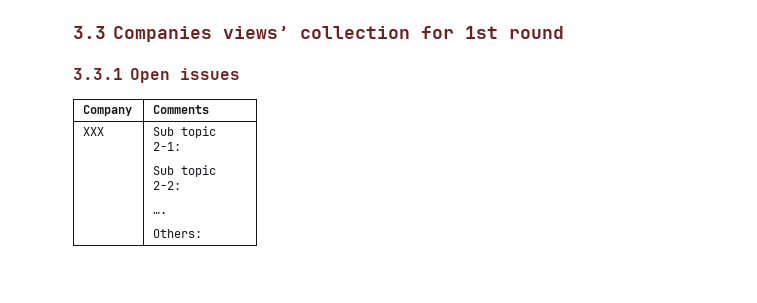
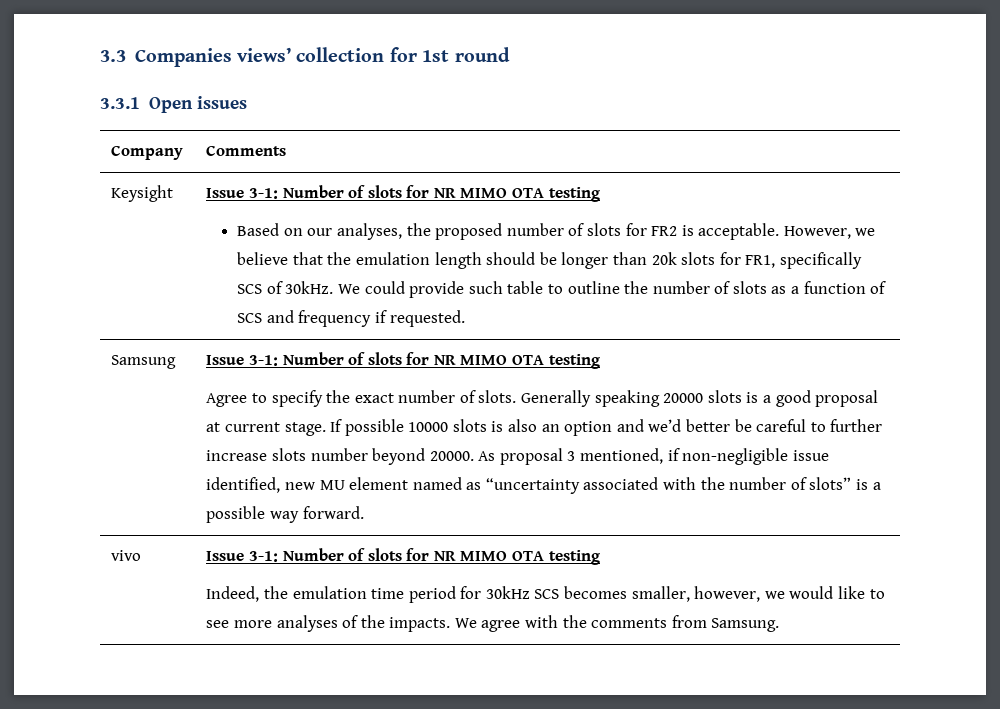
[83,127,105,136] [153,126,217,138] [153,142,182,151] [153,165,217,177] [153,181,182,190] [153,211,168,214] [153,229,203,238] XXX | Sub topic 2-1: // Sub topic 2-2: // …. // Others: -> [111,185,174,202] [206,185,600,202] [237,223,876,240] [237,252,862,269] [237,281,887,298] [237,310,465,327] [111,355,177,369] [206,352,600,369] [206,390,879,407] [206,419,883,436] [206,448,829,465] [206,477,881,494] [206,506,364,523] [111,550,142,561] [206,548,600,565] [206,586,885,603] [206,615,780,632] Keysight | Issue 3-1: Number of slots for NR MIMO OTA testing // Based on our analyses, the proposed number of slots for FR2 is acceptable. However, we believe that the emulation length should be longer than 20k slots for FR1, specifically SCS of 30kHz. We could provide such table to outline the number of slots as a function of SCS and frequency if requested. // Samsung | Issue 3-1: Number of slots for NR MIMO OTA testing // Agree to specify the exact number of slots. Generally speaking 20000 slots is a good proposal at current stage. If possible 10000 slots is also an option and we’d better be careful to further increase slots number beyond 20000. As proposal 3 mentioned, if non-negligible issue identified, new MU element named as “uncertainty associated with the number of slots” is a possible way forward. // vivo | Issue 3-1: Number of slots for NR MIMO OTA testing // Indeed, the emulation time period for 30kHz SCS becomes smaller, however, we would like to see more analyses of the impacts. We agree with the comments from Samsung.

